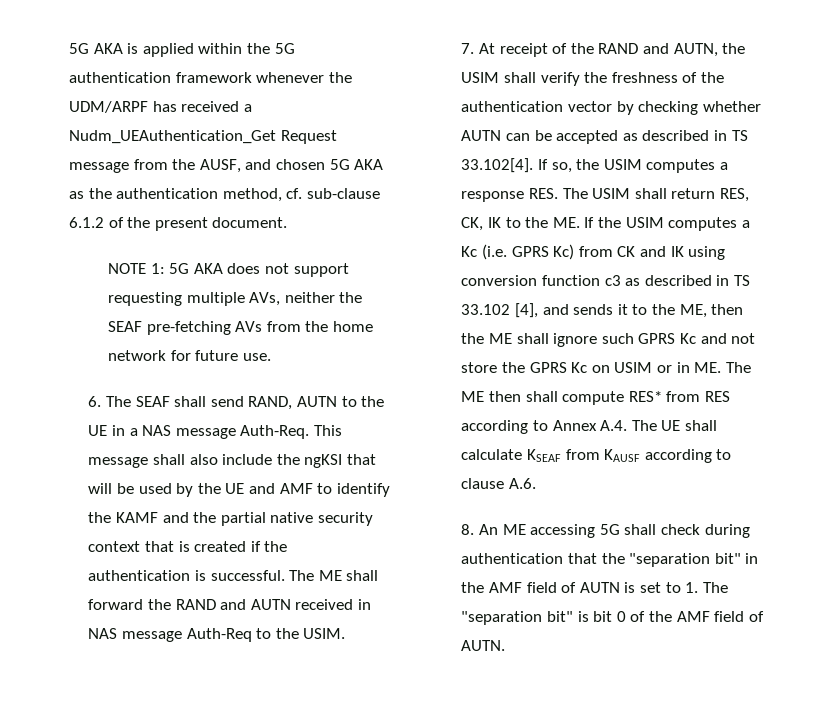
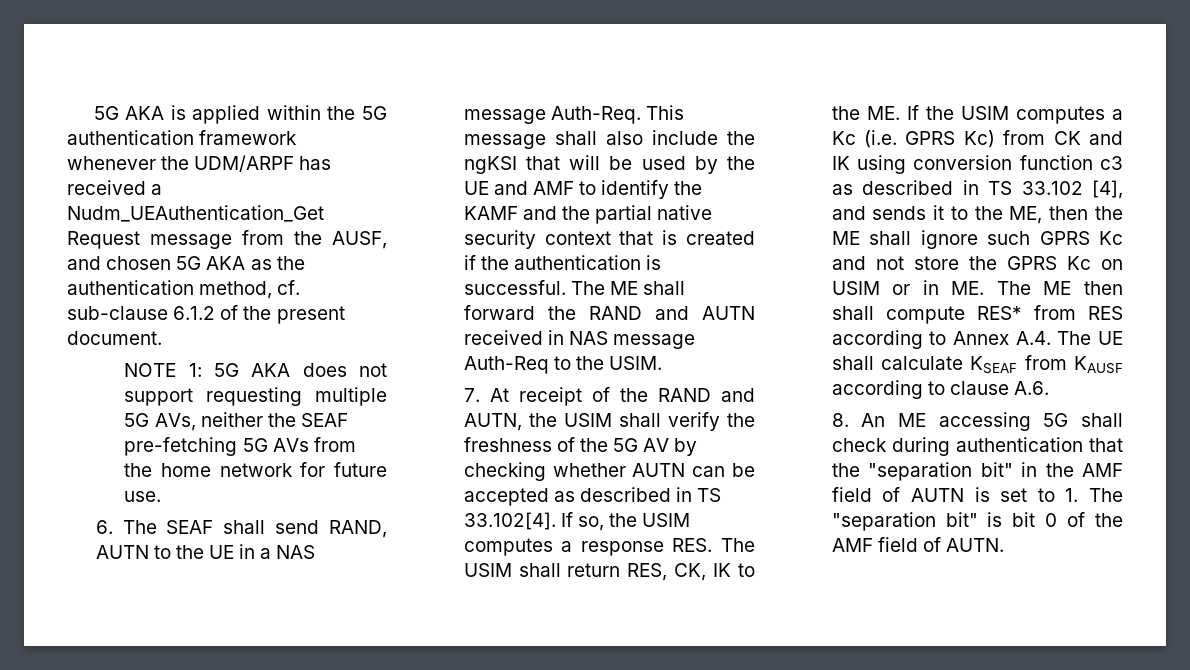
(245, 299) none -> [124,413,150,427] 5G
(231, 328) none -> [242,438,268,452] 5G
[461,101,613,112] authentication vector -> [613,438,670,452] 5G AV

